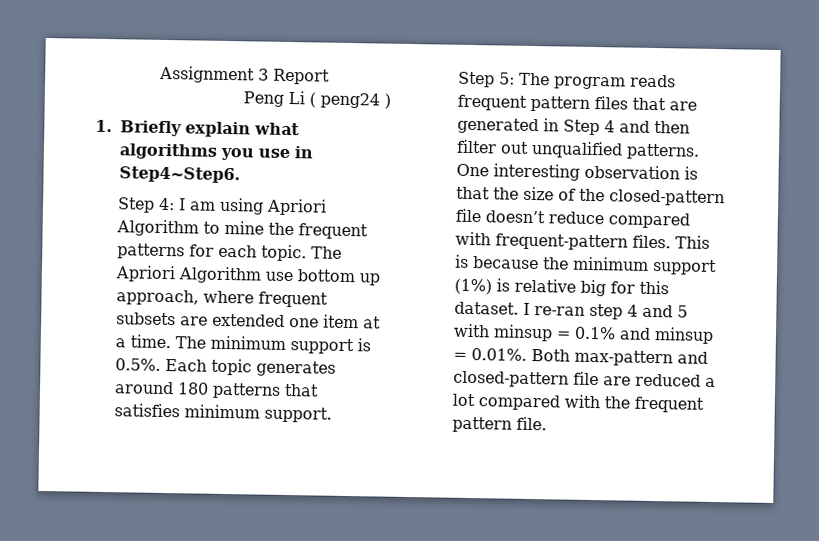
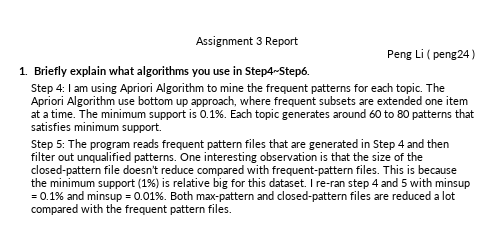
[115,358,162,371] 0.5%. -> [200,110,228,118] 0.1%.
[177,382,210,395] 180 -> [369,110,411,118] 60 to 80
[573,371,600,386] file -> [350,191,372,200] files
[516,416,548,431] file. -> [208,204,233,213] files.

